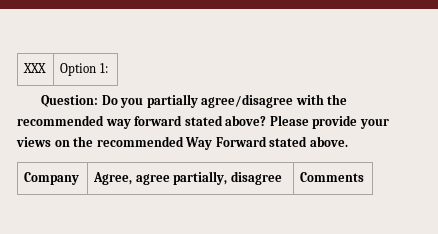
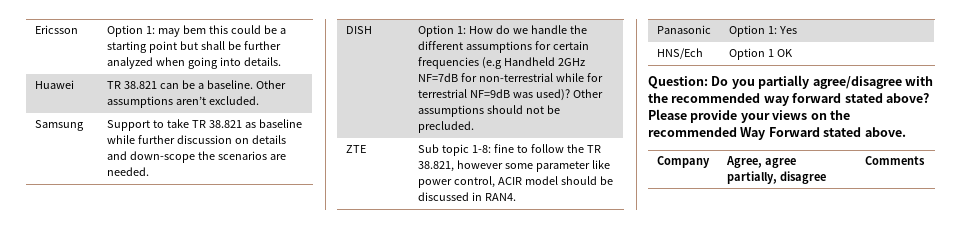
[23,63,47,73] [60,63,108,76] XXX | Option 1: -> [34,25,78,34] [106,25,286,37] [106,41,281,53] [106,57,281,69] [34,80,74,89] [106,80,286,89] [106,96,259,108] [34,120,84,131] [106,119,302,131] [106,135,286,144] [106,151,286,163] [106,167,149,176] [345,26,372,34] [417,25,587,37] [417,41,589,53] [417,57,585,69] [417,73,603,82] [417,89,603,101] [417,105,560,117] [417,121,474,133] [345,145,366,153] [417,144,601,156] [417,160,610,172] [417,176,613,188] [417,192,516,201] [656,25,711,34] [728,25,797,37] [656,48,703,59] [728,48,793,60] Ericsson | Option 1: may bem this could be a starting point but shall be further analyzed when going into details. // Huawei | TR 38.821 can be a baseline. Other assumptions aren’t excluded. // Samsung | Support to take TR 38.821 as baseline while further discussion on details and down-scope the scenarios are needed. // DISH | Option 1: How do we handle the different assumptions for certain frequencies (e.g Handheld 2GHz NF=7dB for non-terrestrial while for terrestrial NF=9dB was used)? Other assumptions should not be precluded. // ZTE | Sub topic 1-8: fine to follow the TR 38.821, however some parameter like power control, ACIR model should be discussed in RAN4. // Panasonic | Option 1: Yes // HNS/Ech | Option 1 OK

